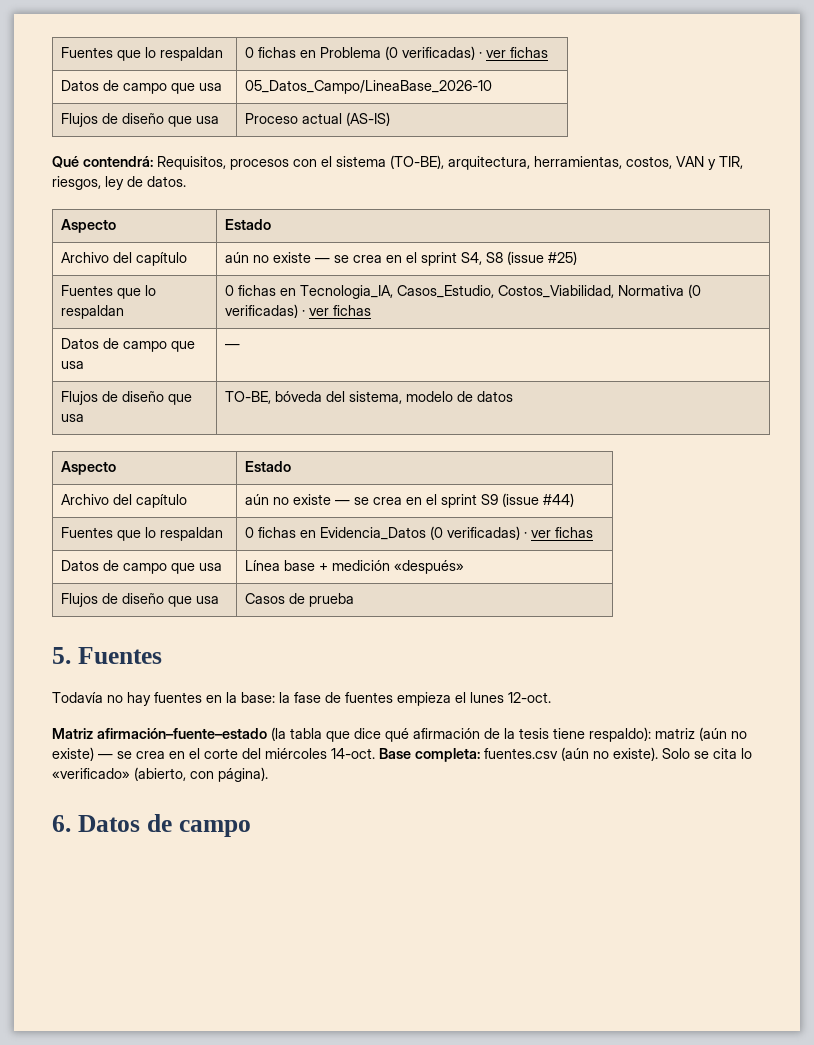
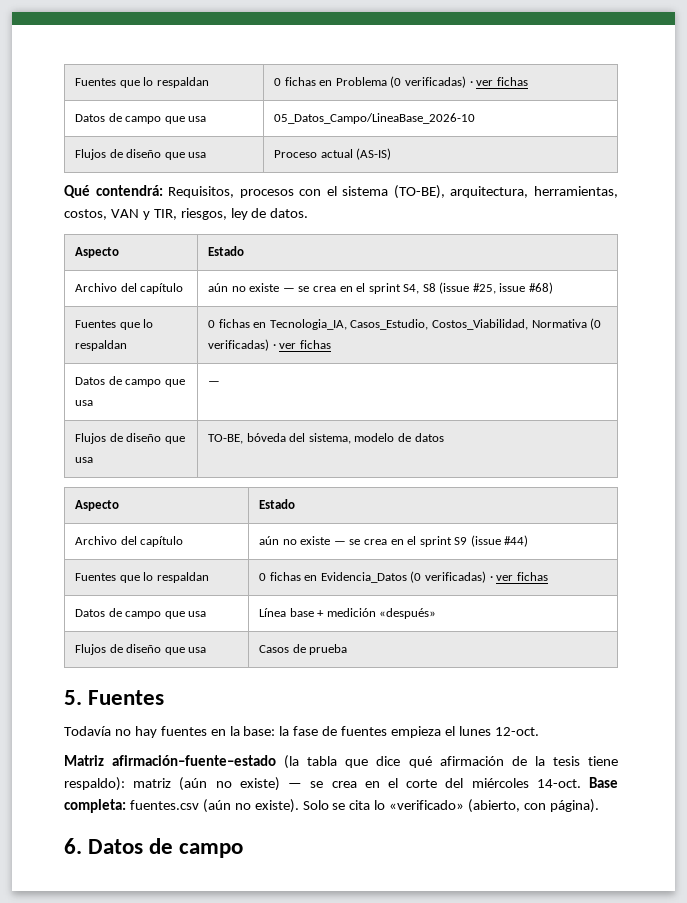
[548,251,578,265] #25) -> [472,282,553,294] #25, issue #68)

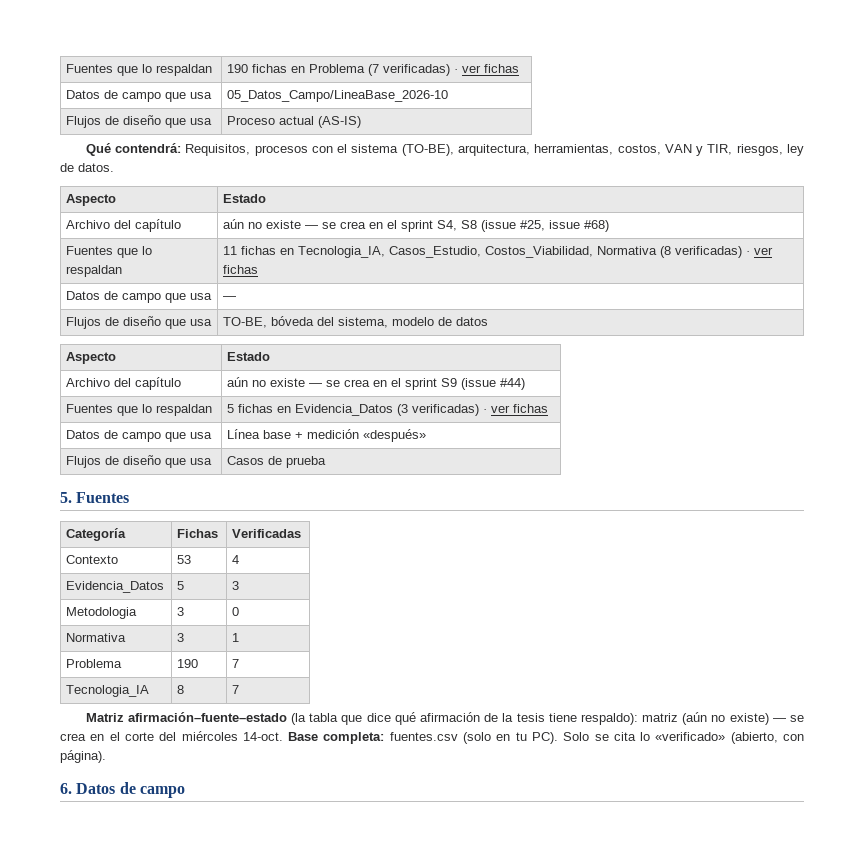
[75,77,209,88] [274,78,282,86] Fuentes que lo respaldan | 0 -> [66,64,213,76] [227,64,249,73] Fuentes que lo respaldan | 190
[390,76,402,88] (0 -> [368,64,380,76] (7
[208,320,216,328] 0 -> [223,246,238,255] 11
[590,318,602,330] (0 -> [660,246,672,258] (8
[259,573,267,581] 0 -> [227,404,235,413] 5
[410,571,422,583] (0 -> [397,404,409,416] (3
[64,726,539,738] // Todavía no hay fuentes en la base: la fase de fuentes empieza el lunes 12-oct. -> [66,528,127,541] [177,529,219,538] [232,529,302,538] [66,555,119,564] [177,555,192,564] [232,555,240,564] [66,581,165,593] [177,581,185,590] [232,581,240,590] [66,607,138,619] [177,607,185,616] [232,607,240,616] [66,633,127,642] [177,633,185,642] [232,633,240,642] [66,659,123,668] [177,659,199,668] [232,659,240,668] [66,685,150,697] [177,685,185,694] [232,685,240,694] // Categoría | Fichas | Verificadas // Contexto | 53 | 4 // Evidencia_Datos | 5 | 3 // Metodologia | 3 | 0 // Normativa | 3 | 1 // Problema | 190 | 7 // Tecnologia_IA | 8 | 7
[202,799,299,813] (aún no existe). -> [463,732,558,744] (solo en tu PC).

